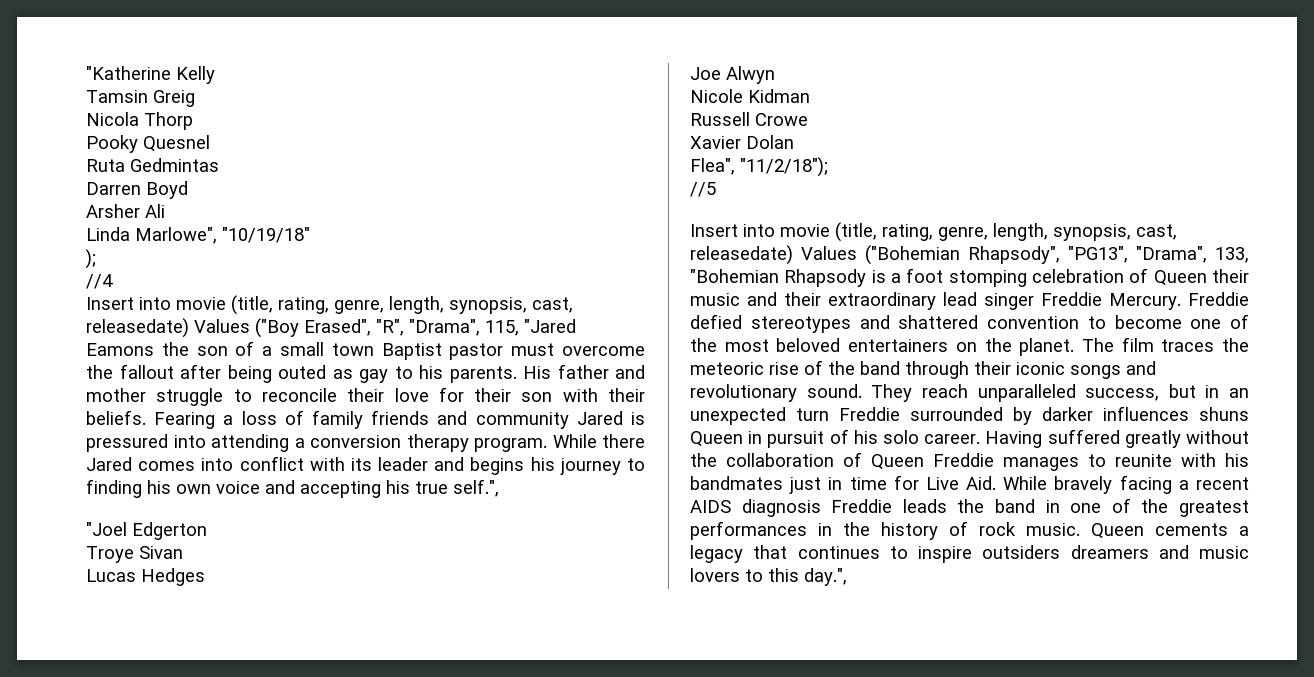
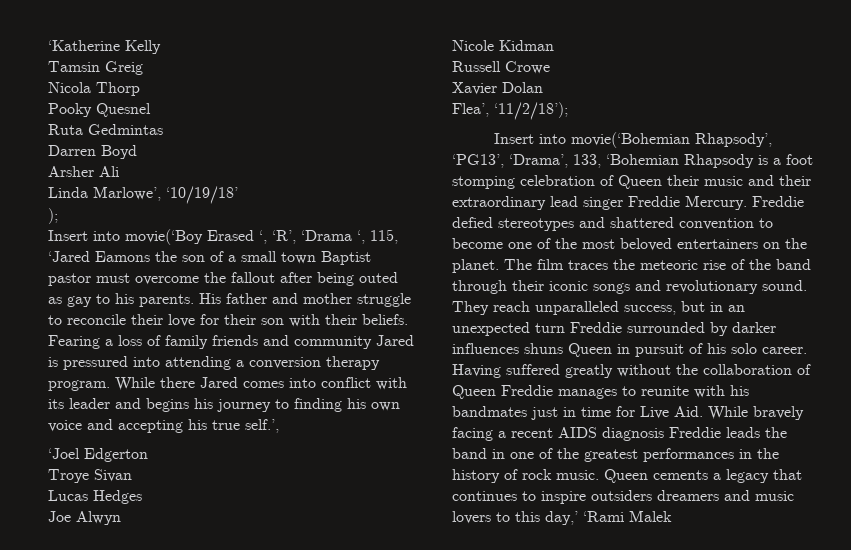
[86,66,171,80] "Katherine -> [48,40,120,51] ‘Katherine
[135,227,310,244] Marlowe", "10/19/18" -> [93,186,238,204] Marlowe’, ‘10/19/18’
[86,274,113,289] [86,295,573,315] [86,318,576,338] // //4 // Insert into movie (title, rating, genre, length, synopsis, cast, releasedate) Values ("Boy Erased", "R", "Drama", 115, "Jared -> [48,229,398,245] [48,251,90,262] // Insert into movie(‘Boy Erased ‘, ‘R’, ‘Drama ‘, 115, ‘Jared
[453,479,499,497] [86,522,127,536] self.", // "Joel -> [245,419,279,433] [48,448,80,459] self.’, // ‘Joel
[690,157,828,177] [690,182,716,197] [690,222,1177,242] [690,245,1249,265] [690,269,779,283] Flea", "11/2/18"); // //5 // Insert into movie (title, rating, genre, length, synopsis, cast, releasedate) Values ("Bohemian Rhapsody", "PG13", "Drama", 133, "Bohemian -> [452,102,568,120] [493,132,772,148] [452,154,679,168] Flea’, ‘11/2/18’); // Insert into movie(‘Bohemian Rhapsody’, ‘PG13’, ‘Drama’, 133, ‘Bohemian
[804,568,847,586] day.", -> [545,510,672,525] day,’ ‘Rami Malek

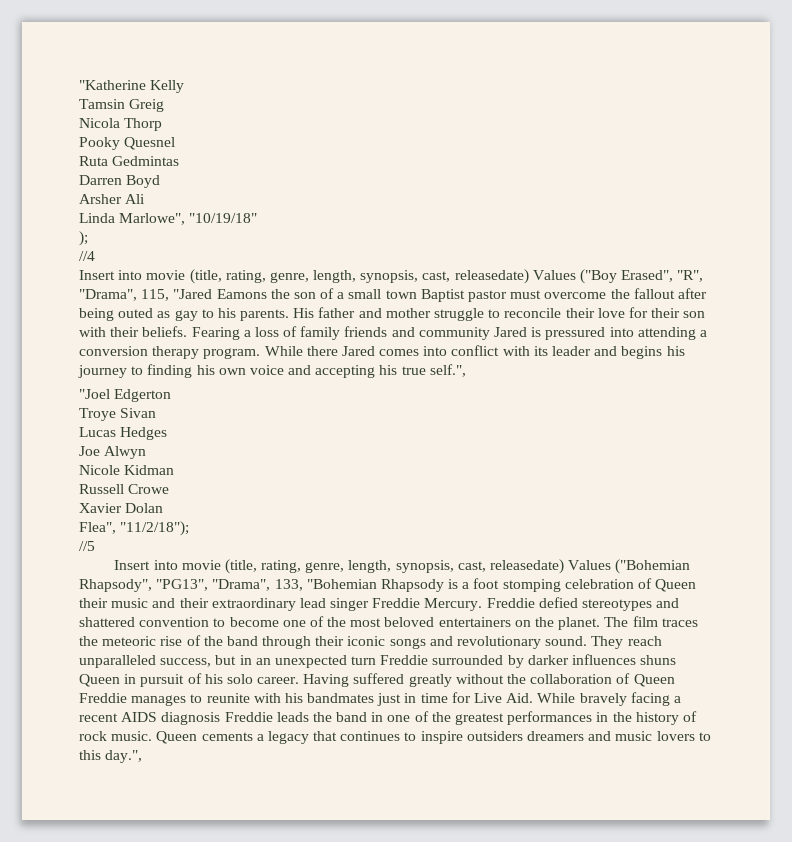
[48,40,120,51] ‘Katherine -> [79,80,146,90] "Katherine
[93,186,238,204] Marlowe’, ‘10/19/18’ -> [119,213,258,225] Marlowe", "10/19/18"
[48,229,398,245] [48,251,90,262] // Insert into movie(‘Boy Erased ‘, ‘R’, ‘Drama ‘, 115, ‘Jared -> [79,251,95,261] [79,269,704,284] [79,289,213,301] // //4 // Insert into movie (title, rating, genre, length, synopsis, cast, releasedate) Values ("Boy Erased", "R", "Drama", 115, "Jared
[245,419,279,433] [48,448,80,459] self.’, // ‘Joel -> [429,364,466,377] [79,389,110,399] self.", // "Joel
[452,102,568,120] [493,132,772,148] [452,154,679,168] Flea’, ‘11/2/18’); // Insert into movie(‘Bohemian Rhapsody’, ‘PG13’, ‘Drama’, 133, ‘Bohemian -> [79,521,190,536] [79,541,95,551] [114,559,691,574] [79,579,377,592] Flea", "11/2/18"); // //5 // Insert into movie (title, rating, genre, length, synopsis, cast, releasedate) Values ("Bohemian Rhapsody", "PG13", "Drama", 133, "Bohemian
[545,510,672,525] day,’ ‘Rami Malek -> [105,750,143,763] day.",

